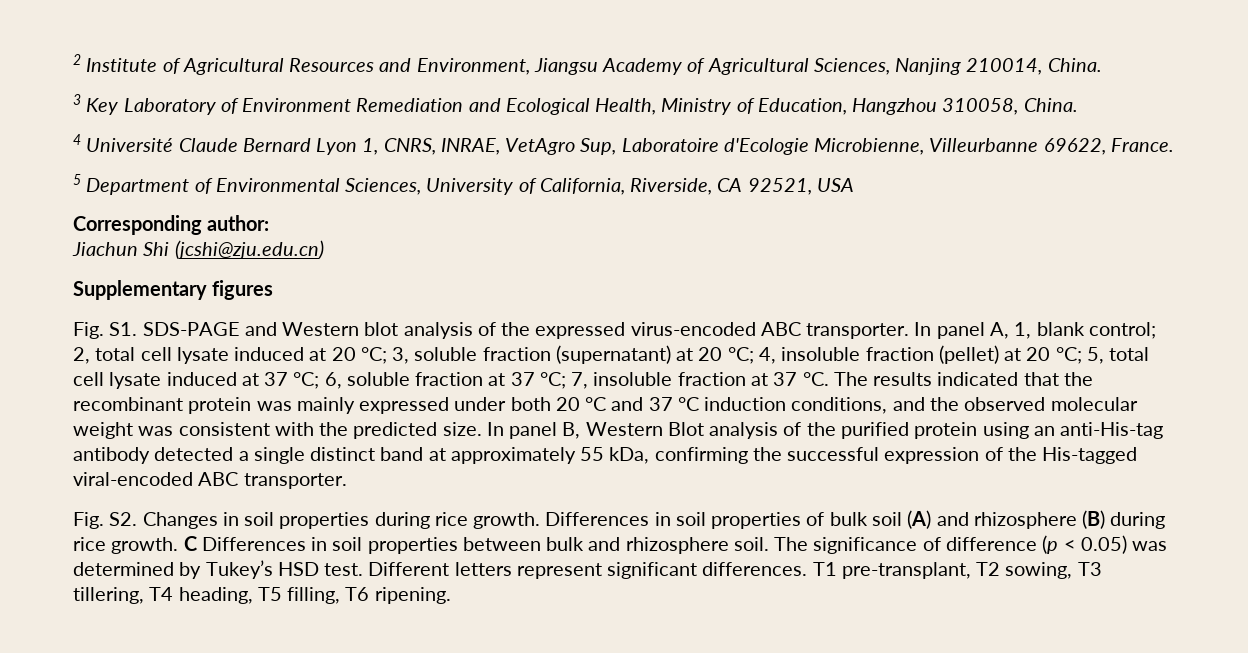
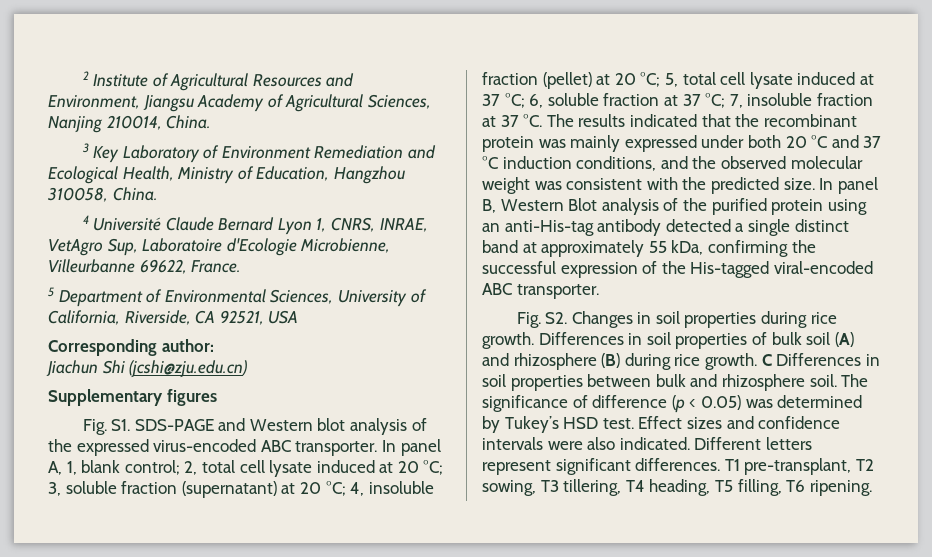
(364, 569) none -> [638,416,841,429] [482,437,690,450] Effect sizes and confidence intervals were also indicated.

